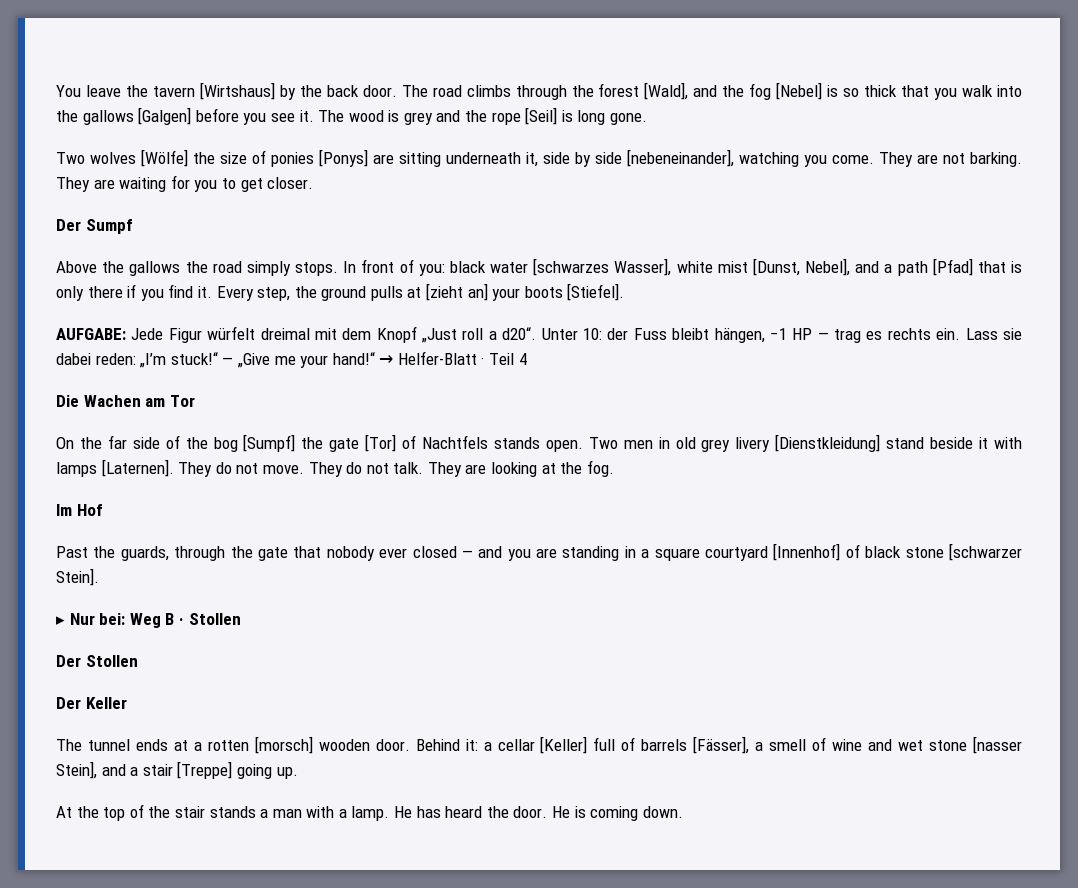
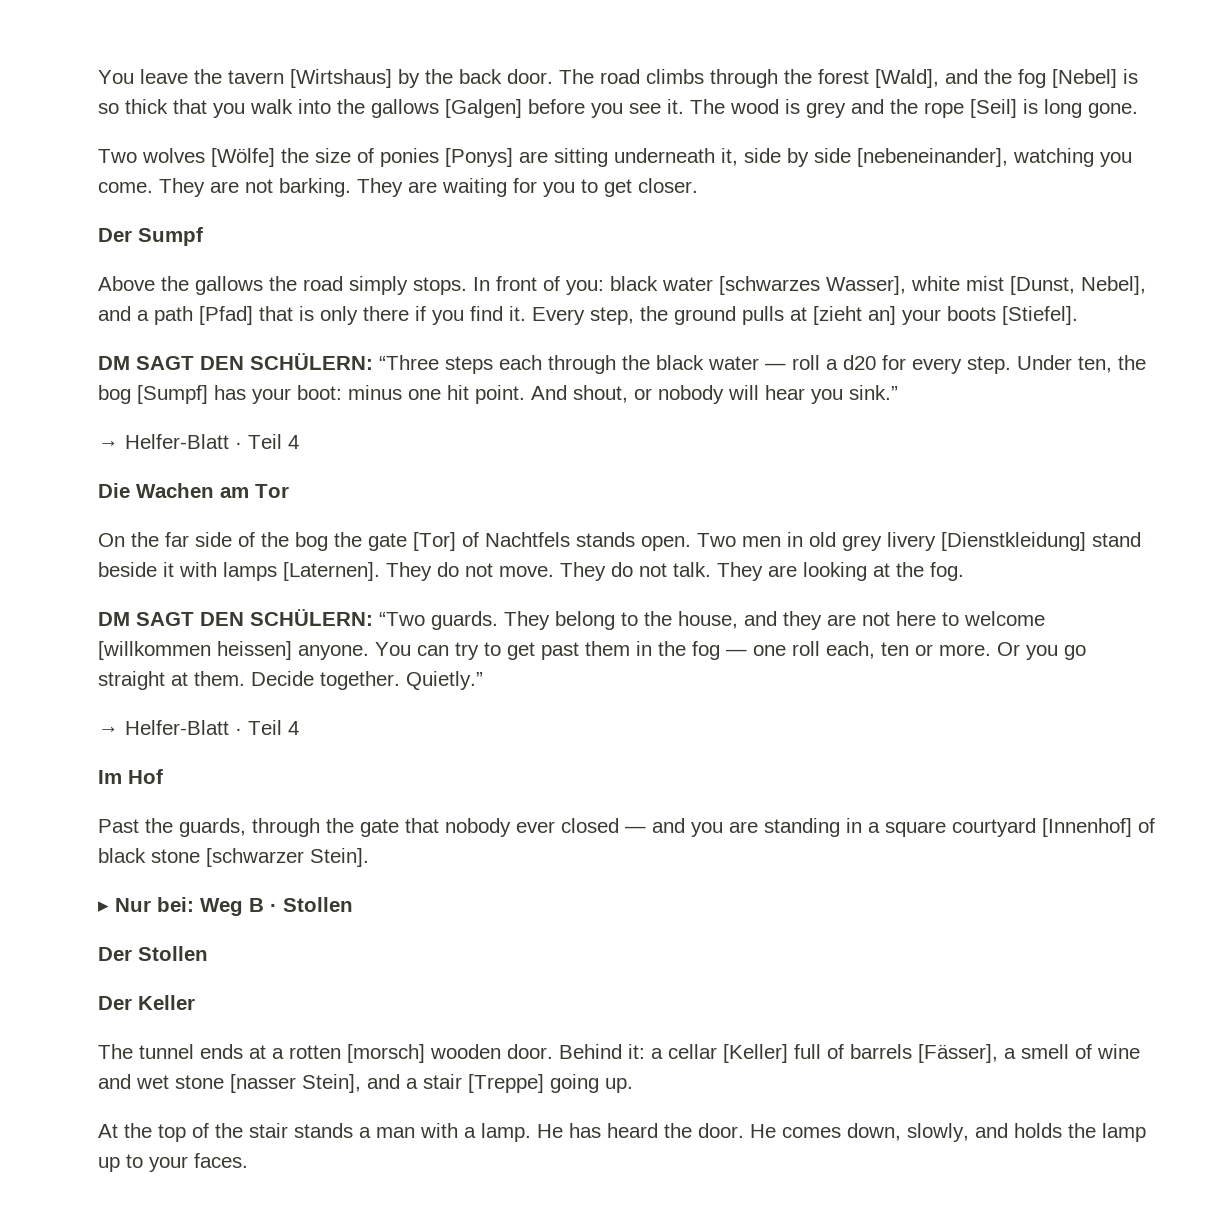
[56,326,1022,343] [56,352,375,368] AUFGABE: Jede Figur würfelt dreimal mit dem Knopf „Just roll a d20“. Unter 10: der Fuss bleibt hängen, −1 HP — trag es rechts ein. Lass sie dabei reden: „I’m stuck!“ — „Give me your hand!“ -> [98,353,1146,374] [98,385,898,404] DM SAGT DEN SCHÜLERN: “Three steps each through the black water — roll a d20 for every step. Under ten, the bog [Sumpf] has your boot: minus one hit point. And shout, or nobody will hear you sink.” //
[243,434,296,452] [Sumpf] -> (328, 541) none
(614, 468) none -> [98,609,1045,630] [98,641,1086,660] [98,671,483,690] [98,720,299,735] // DM SAGT DEN SCHÜLERN: “Two guards. They belong to the house, and they are not here to welcome [willkommen heissen] anyone. You can try to get past them in the fog — one roll each, ten or more. Or you go straight at them. Decide together. Quietly.” // → Helfer-Blatt · Teil 4
[574,806,683,821] is coming down. -> [782,1123,1146,1142] [98,1153,248,1172] comes down, slowly, and holds the lamp up to your faces.

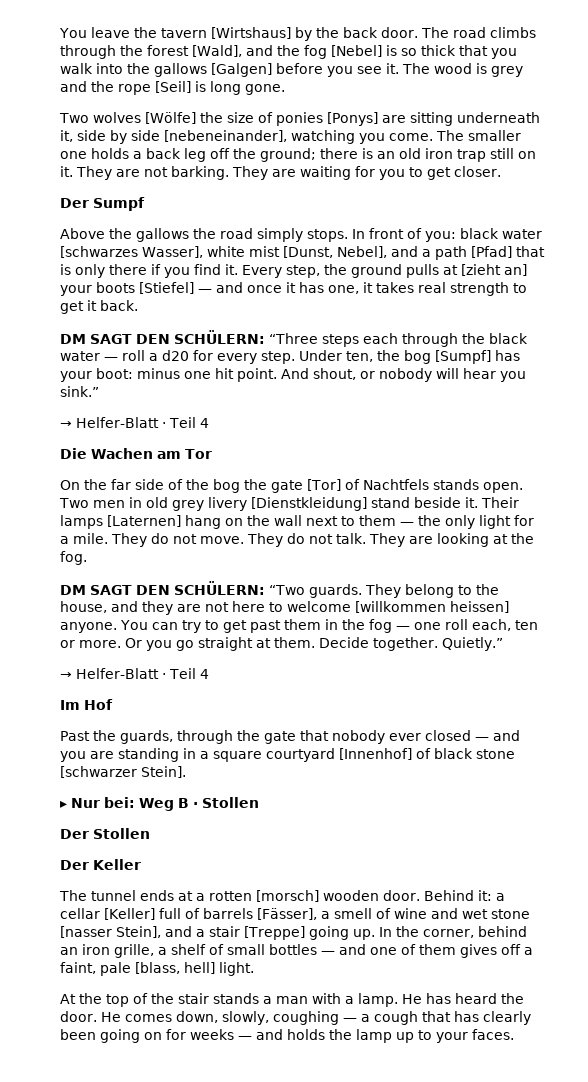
(153, 187) none -> [436,130,521,141] [60,148,536,162] [60,166,73,177] The smaller one holds a back leg off the ground; there is an old iron trap still on it.
[1002,306,1078,325] [Stiefel]. -> [139,282,527,296] [60,300,138,314] [Stiefel] — and once it has one, it takes real strength to get it back.
[163,562,380,581] it with lamps [Laternen]. -> [464,497,519,508] [60,515,534,529] [60,533,108,544] it. Their lamps [Laternen] hang on the wall next to them — the only light for a mile.
(633, 1085) none -> [378,926,527,938] [60,944,533,958] [60,962,254,976] In the corner, behind an iron grille, a shelf of small bottles — and one of them gives off a faint, pale [blass, hell] light.
(969, 1132) none -> [272,1011,531,1025] [60,1029,252,1043] coughing — a cough that has clearly been going on for weeks —

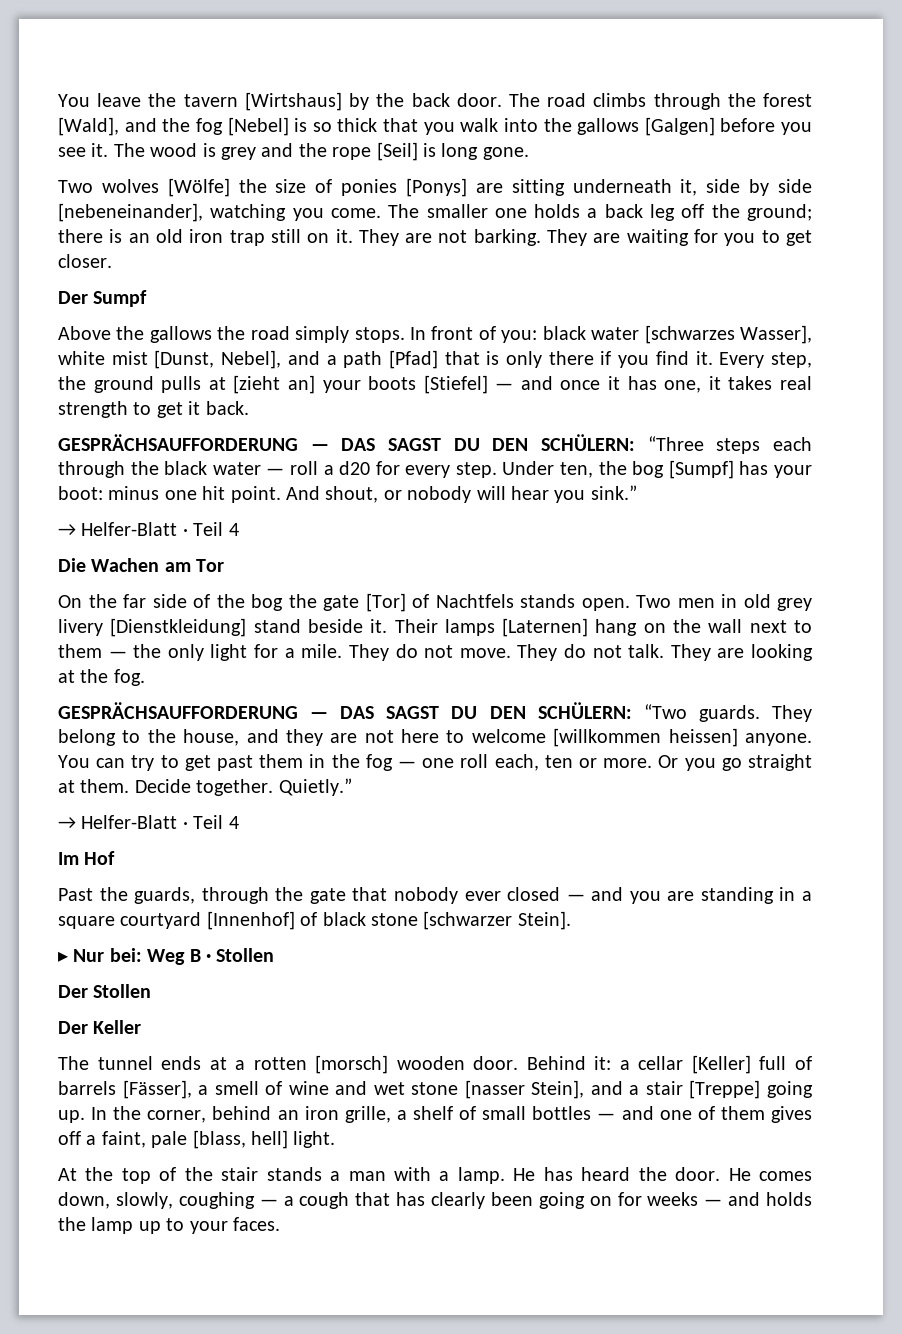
[60,334,132,344] DM SAGT -> [58,434,480,451] GESPRÄCHSAUFFORDERUNG — DAS SAGST DU
[60,585,132,595] DM SAGT -> [58,702,478,719] GESPRÄCHSAUFFORDERUNG — DAS SAGST DU

